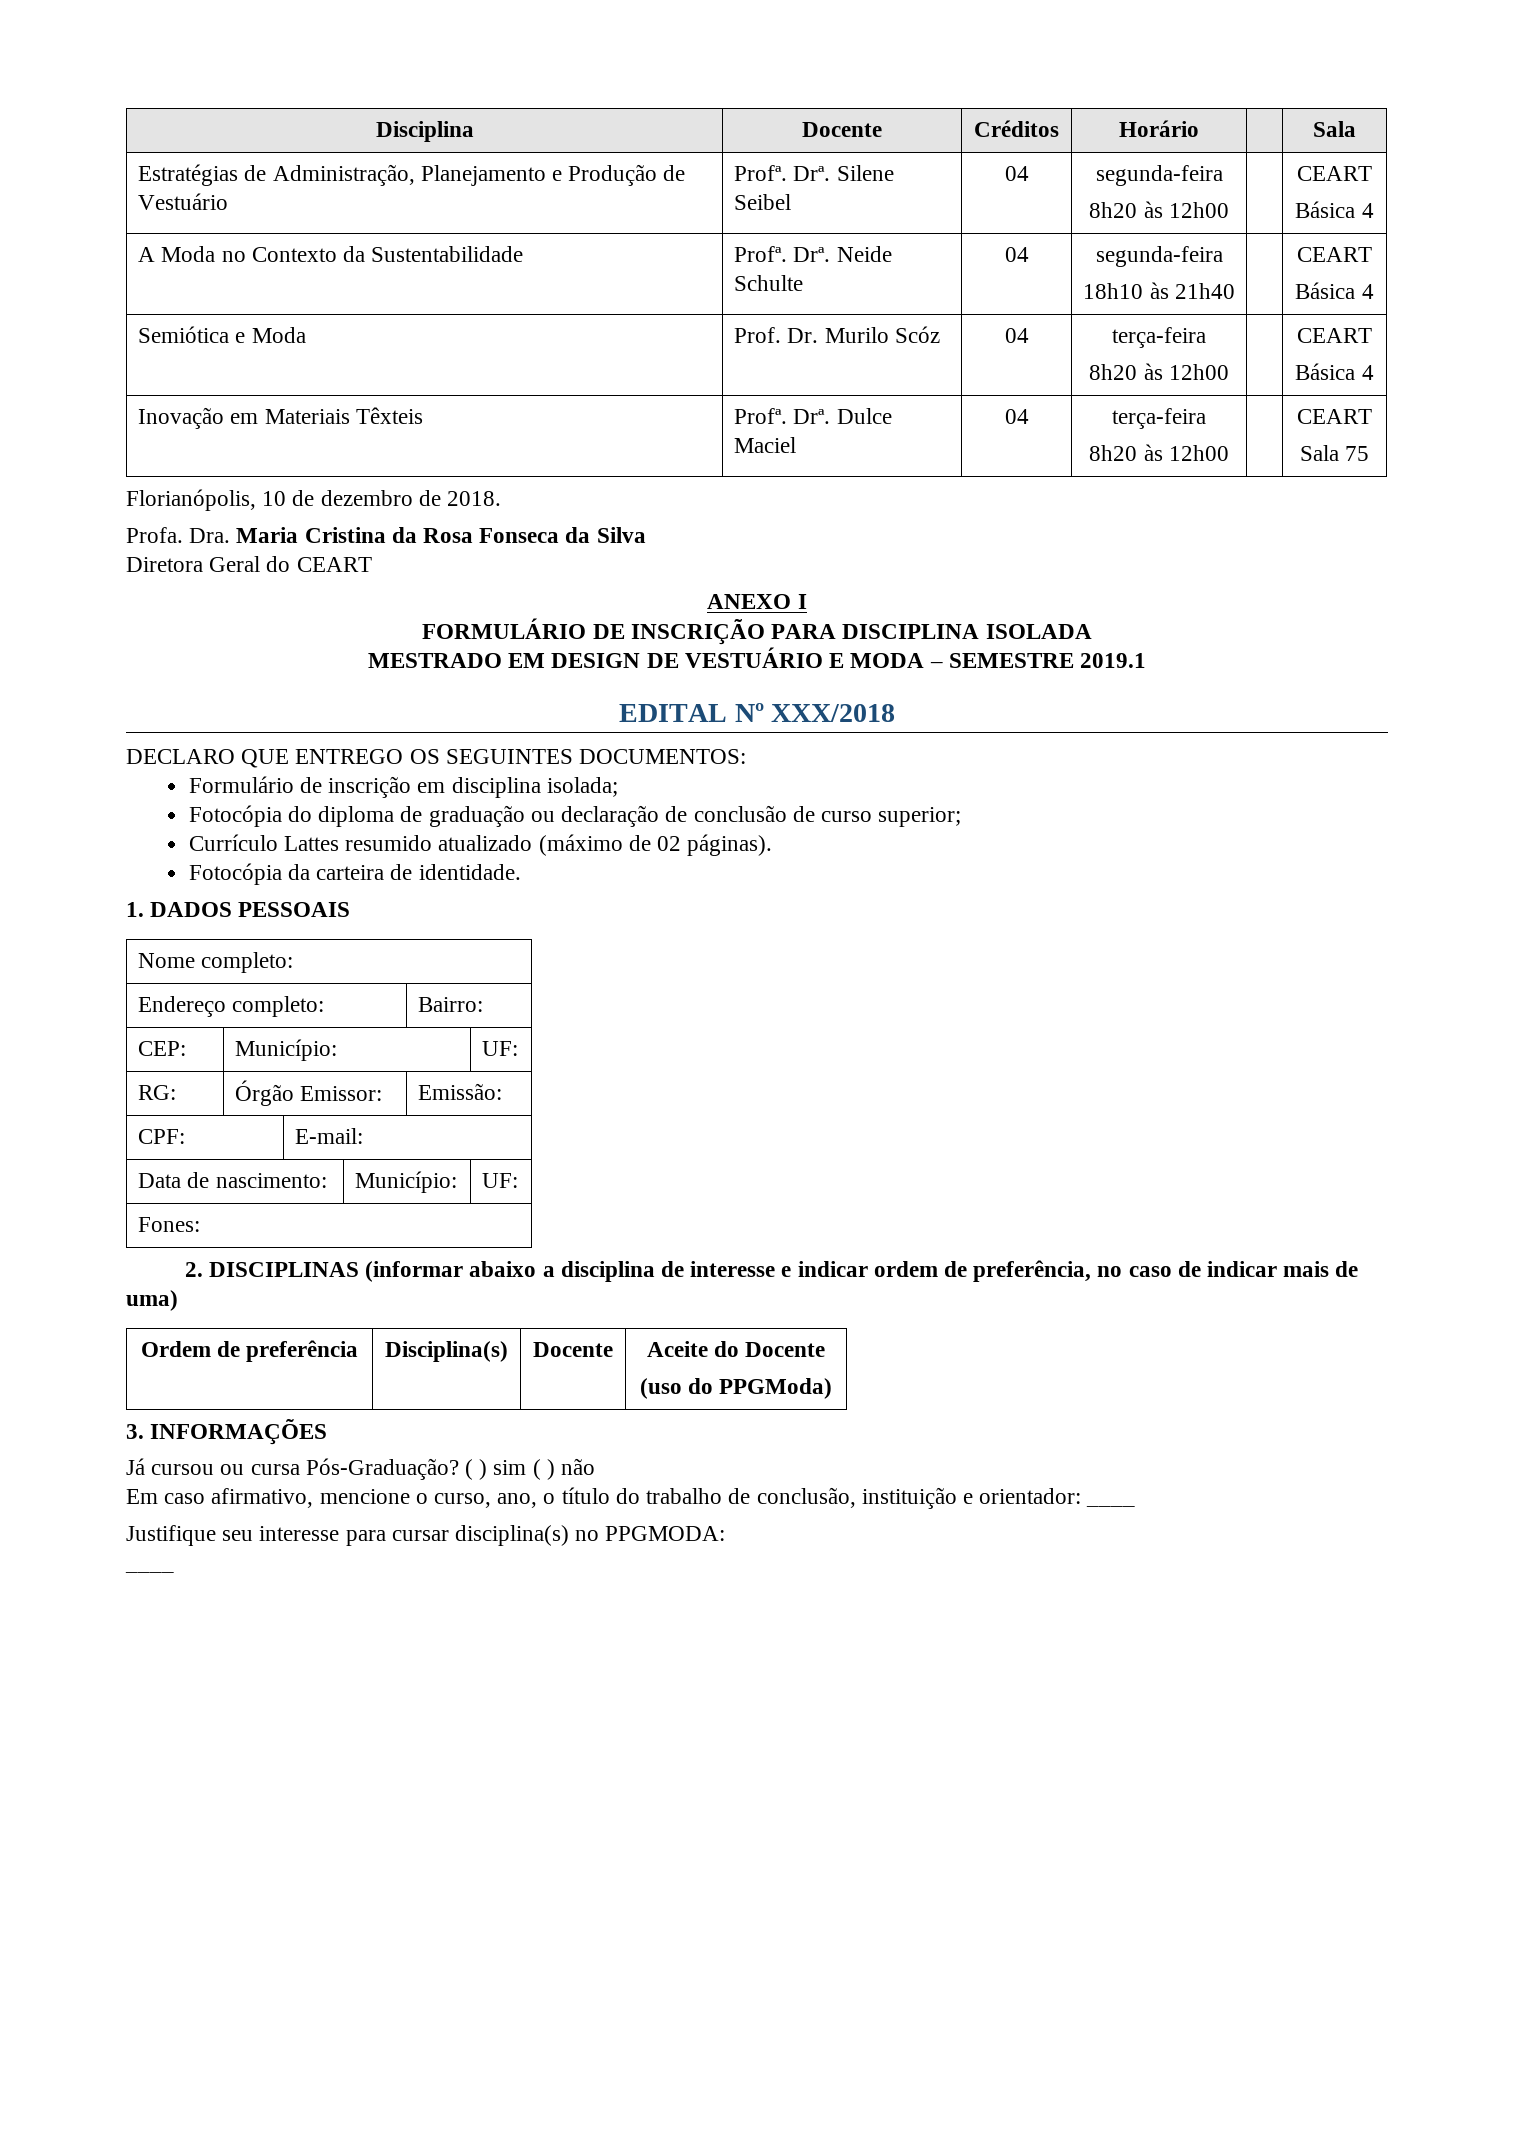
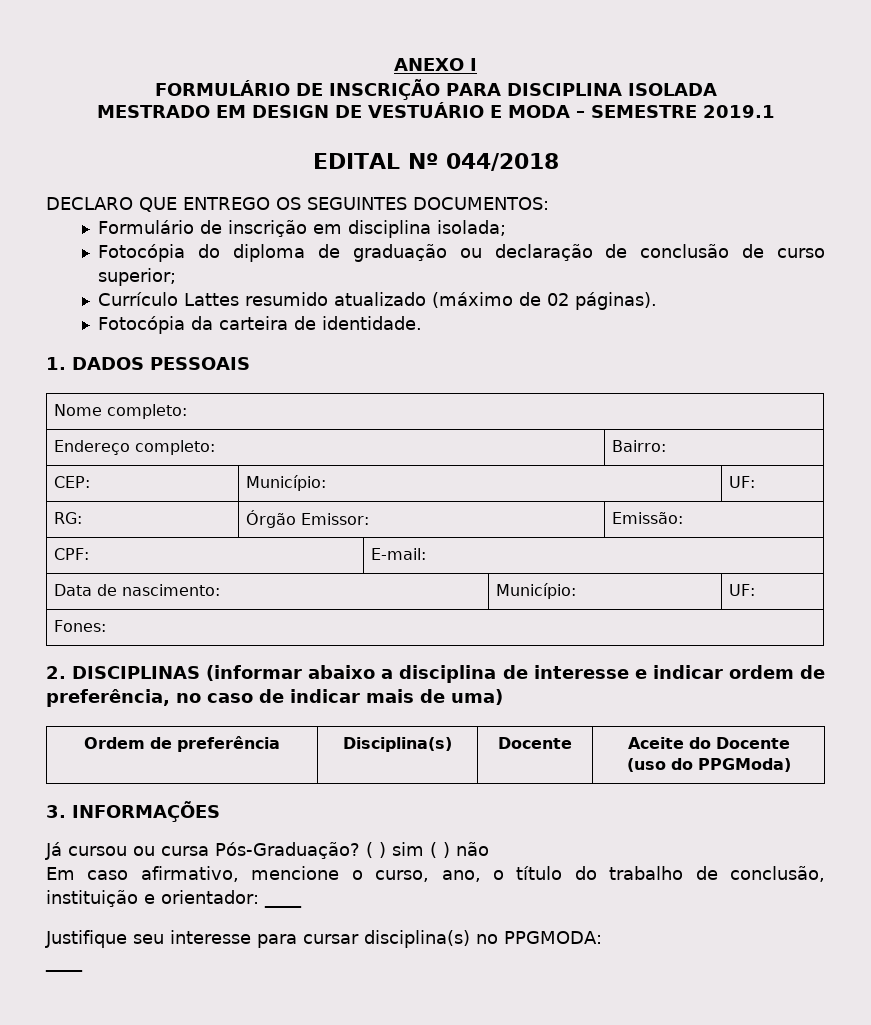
[375,121,474,142] [802,122,882,137] [974,120,1059,137] [1119,120,1199,137] [1313,121,1356,137] [138,164,686,186] [138,193,229,210] [734,165,894,181] [734,194,792,210] [1004,166,1029,181] [1095,165,1223,186] [1089,201,1229,218] [1297,166,1372,181] [1295,201,1374,218] [138,246,524,262] [734,246,892,262] [734,275,804,291] [1004,247,1029,262] [1095,246,1223,267] [1083,282,1235,299] [1297,247,1372,262] [1295,282,1374,299] [138,326,306,343] [734,326,940,343] [1004,328,1029,343] [1112,327,1206,348] [1089,363,1229,380] [1297,328,1372,343] [1295,363,1374,380] [138,407,423,429] [734,408,892,424] [734,437,797,453] [1004,409,1029,424] [1112,408,1206,429] [1089,444,1229,461] [1297,409,1372,424] [1299,445,1370,461] [126,489,502,511] [126,527,646,543] [126,556,372,572] Disciplina | Docente | Créditos | Horário | | Sala // Estratégias de Administração, Planejamento e Produção de Vestuário | Profª. Drª. Silene Seibel | 04 | segunda-feira // 8h20 às 12h00 | | CEART // Básica 4 // A Moda no Contexto da Sustentabilidade | Profª. Drª. Neide Schulte | 04 | segunda-feira // 18h10 às 21h40 | | CEART // Básica 4 // Semiótica e Moda | Prof. Dr. Murilo Scóz | 04 | terça-feira // 8h20 às 12h00 | | CEART // Básica 4 // Inovação em Materiais Têxteis | Profª. Drª. Dulce Maciel | 04 | terça-feira // 8h20 às 12h00 | | CEART // Sala 75 // Florianópolis, 10 de dezembro de 2018. // Profa. Dra. Maria Cristina da Rosa Fonseca da Silva // Diretora Geral do CEART // -> (394, 64) none
[771,704,896,722] XXX/2018 -> [445,153,559,171] 044/2018

